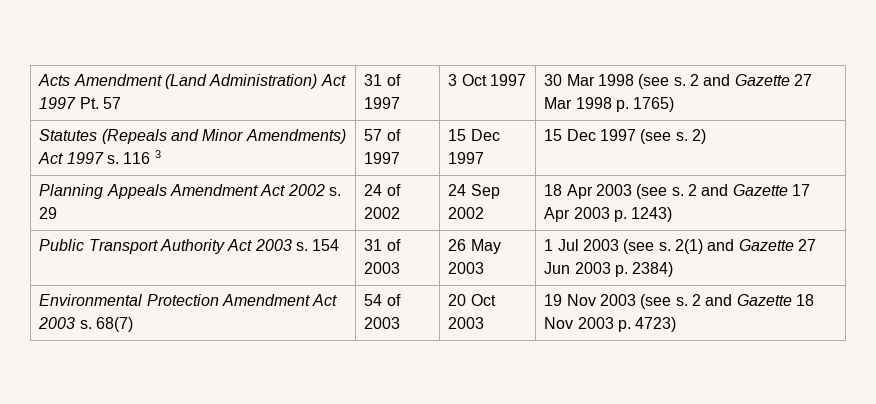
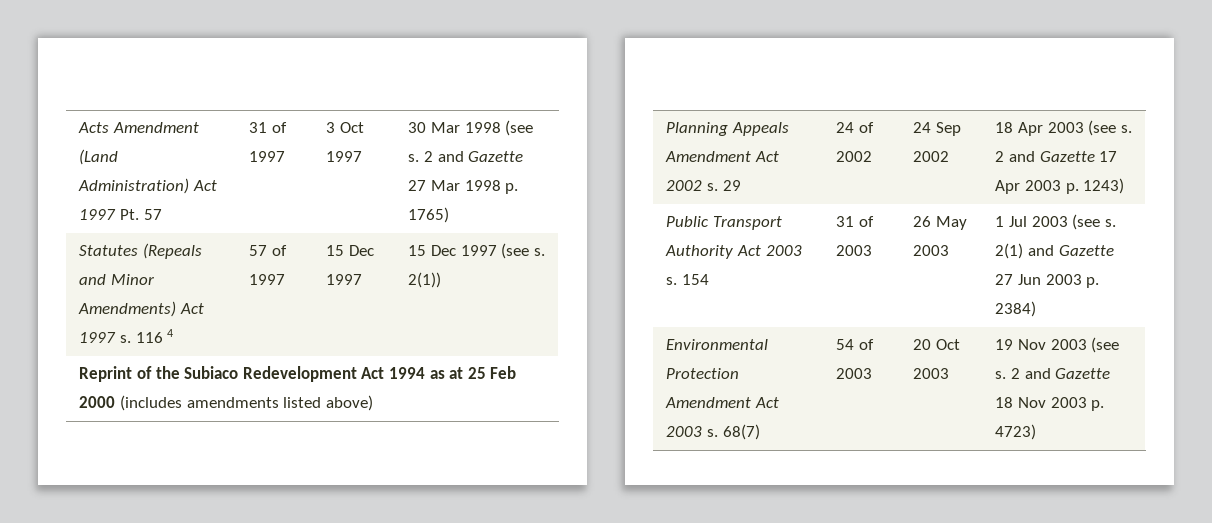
[154,150,161,158] 3 -> [167,329,174,337] 4
[692,129,707,144] 2) -> [408,272,442,288] [79,366,517,382] [79,395,373,411] 2(1)) // Reprint of the Subiaco Redevelopment Act 1994 as at 25 Feb 2000 (includes amendments listed above)

